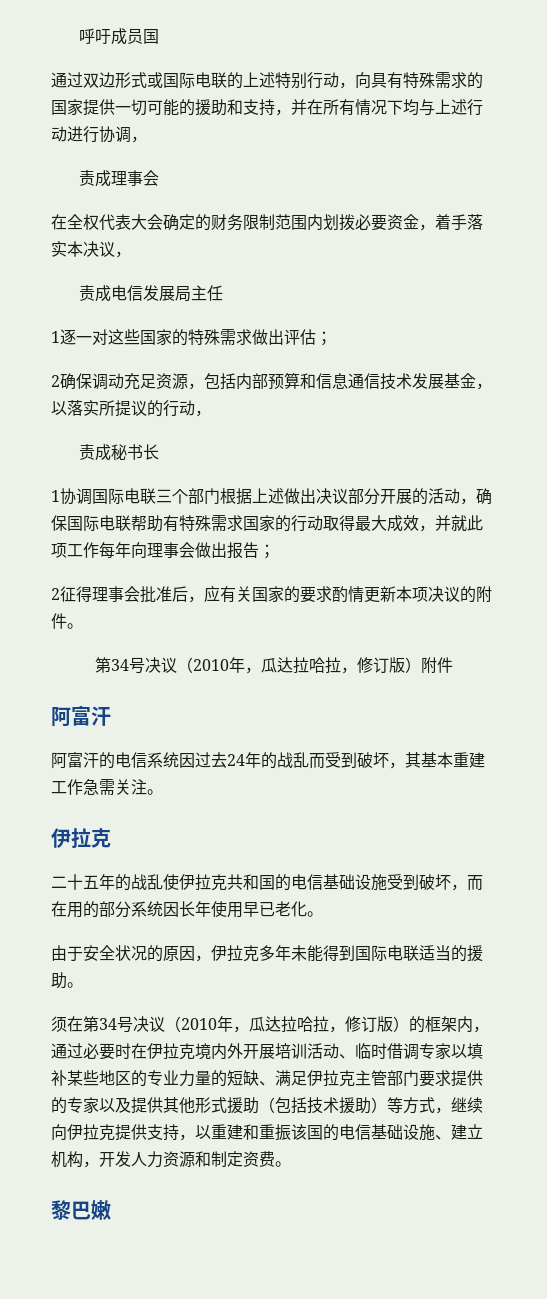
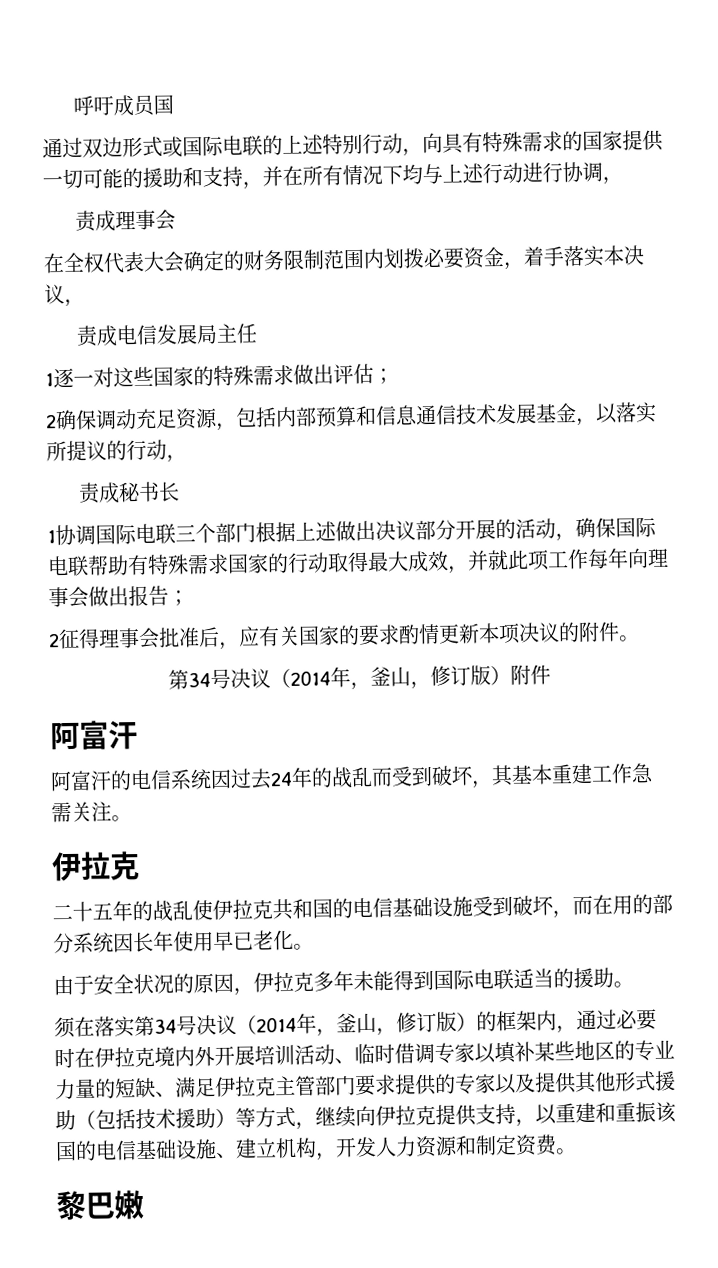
[192,657,341,674] 2010年，瓜达拉哈拉 -> [290,666,411,691] 2014年，釜山
[83,1016,329,1033] 第34号决议（2010年，瓜达拉哈拉 -> [94,1012,377,1038] 落实第34号决议（2014年，釜山

